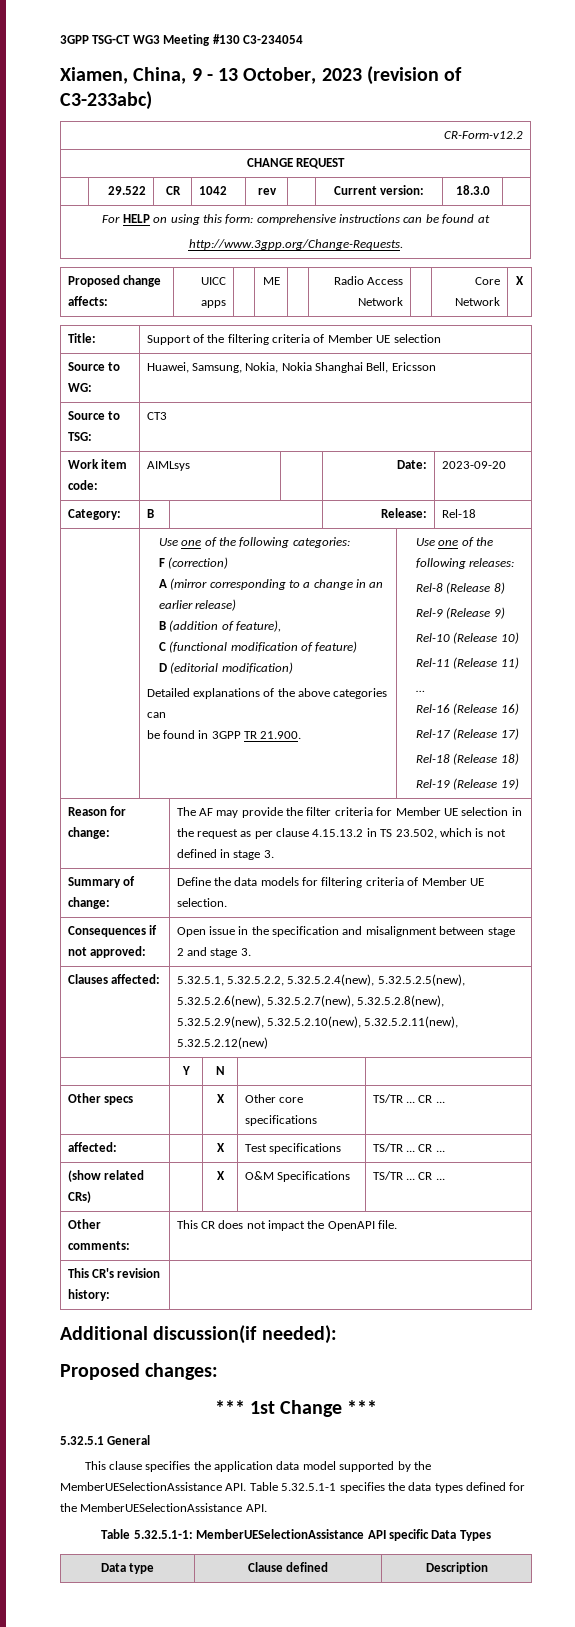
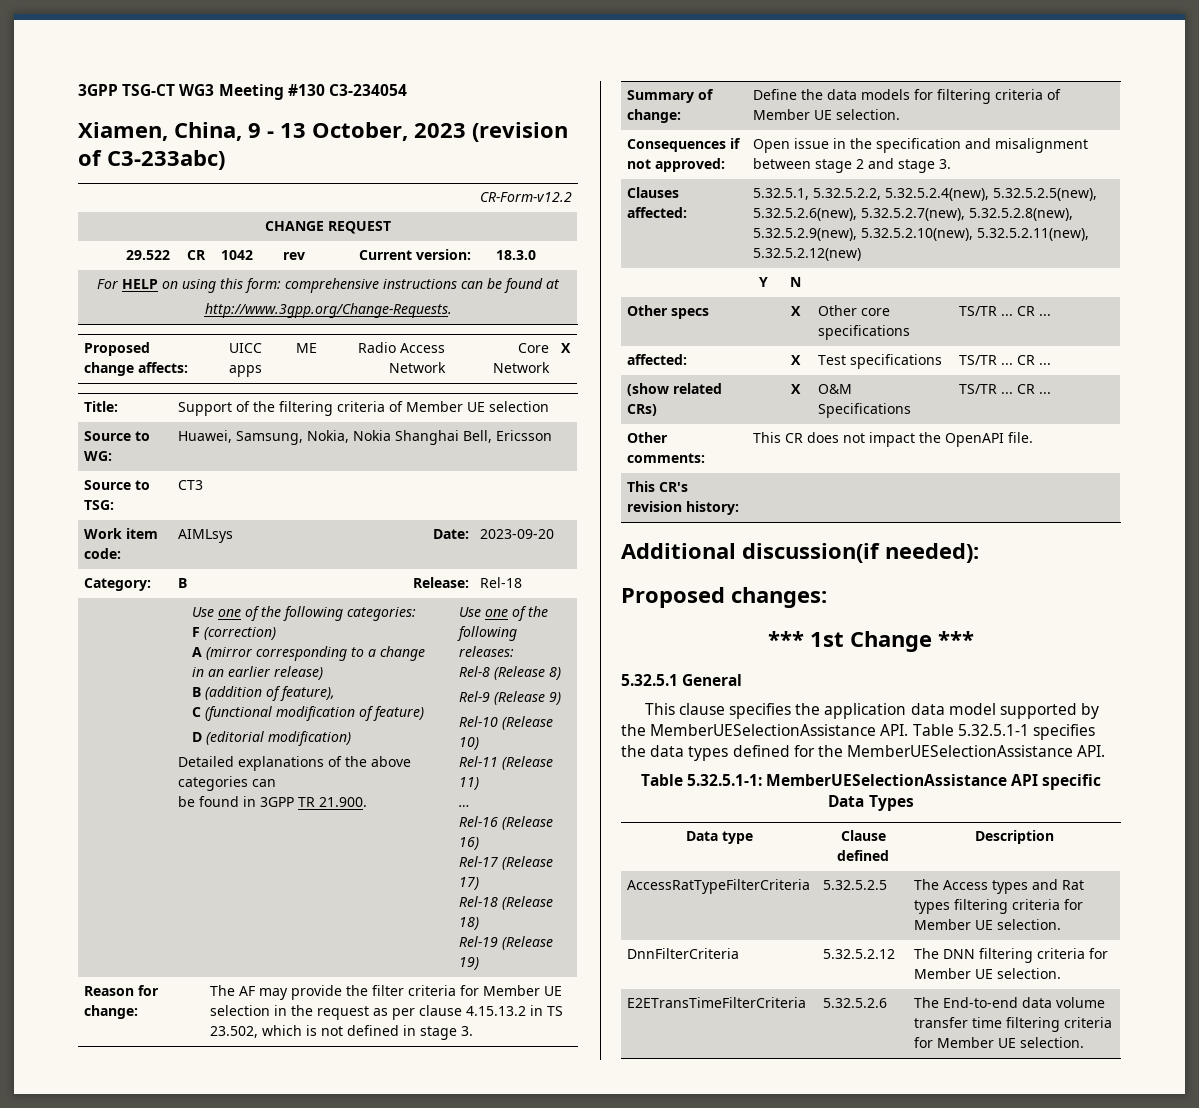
(488, 1568) none -> [627,879,811,894] [823,880,888,890] [914,879,1085,894] [914,899,1084,914] [914,919,1062,930] [627,948,740,959] [823,949,896,959] [914,948,1109,963] [914,968,1062,979] [627,997,807,1008] [823,998,888,1008] [914,997,1106,1008] [914,1017,1113,1032] [914,1037,1085,1048] // AccessRatTypeFilterCriteria | 5.32.5.2.5 | The Access types and Rat types filtering criteria for Member UE selection. // DnnFilterCriteria | 5.32.5.2.12 | The DNN filtering criteria for Member UE selection. // E2ETransTimeFilterCriteria | 5.32.5.2.6 | The End-to-end data volume transfer time filtering criteria for Member UE selection.

